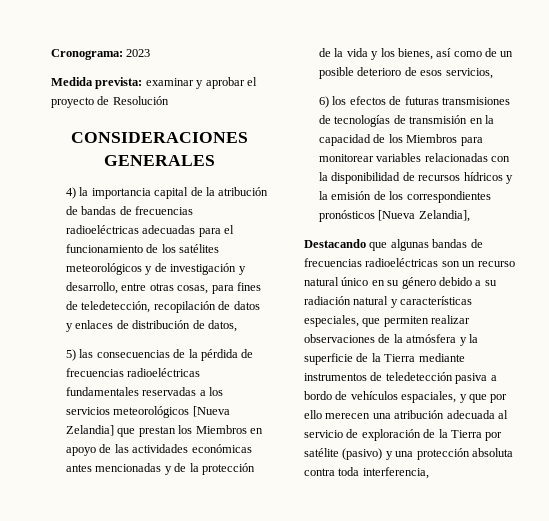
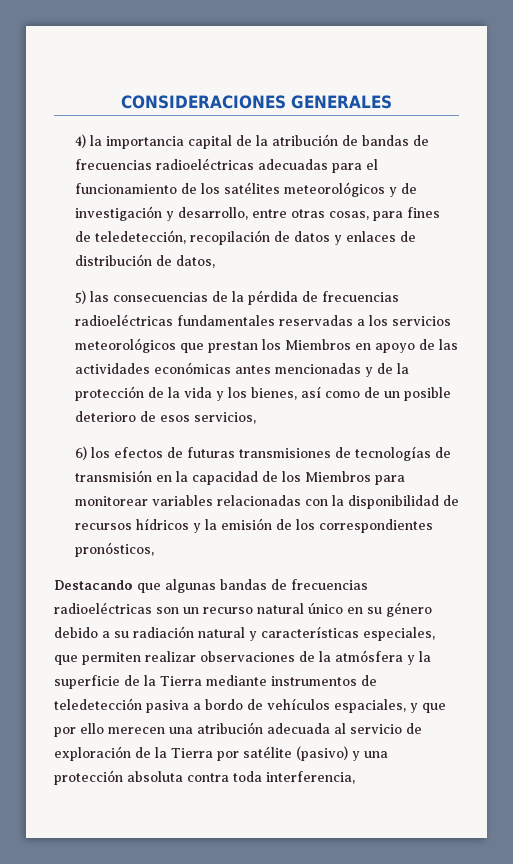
[51,49,151,60] [51,77,257,89] [51,96,169,108] Cronograma: 2023 // Medida prevista: examinar y aprobar el proyecto de Resolución // -> (121, 102) none
[192,406,230,417] [66,425,115,436] [Nueva Zelandia] -> (176, 345) none
[319,210,470,222] pronósticos [Nueva Zelandia], -> [74,542,154,557] pronósticos,

